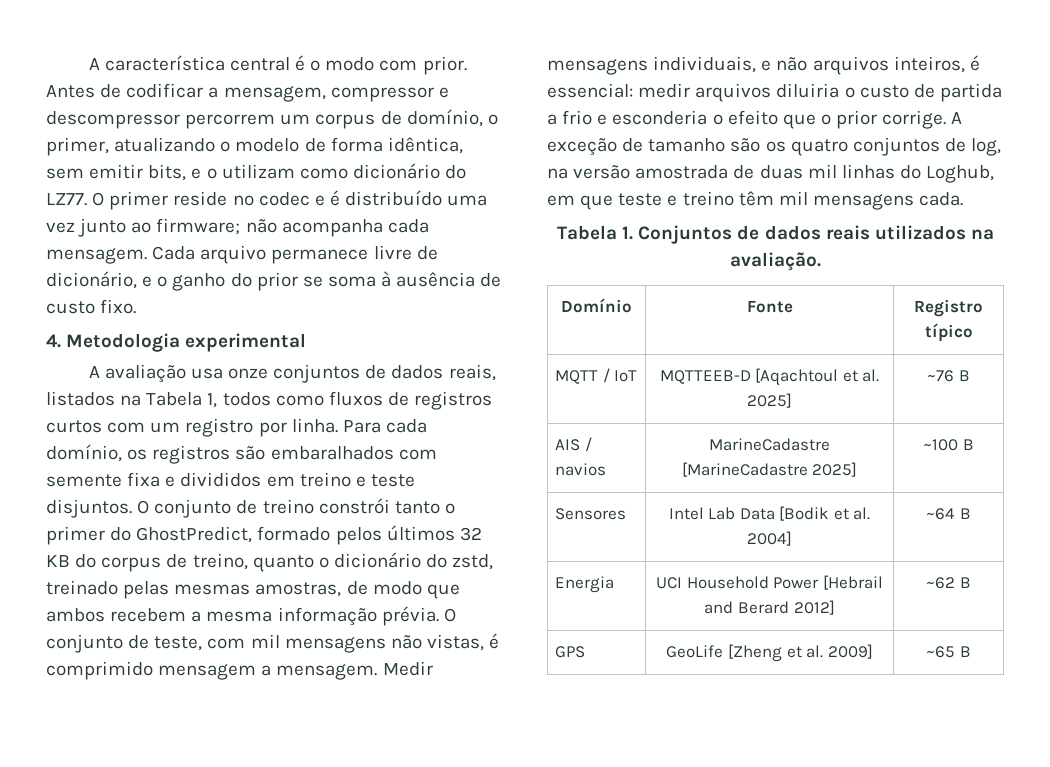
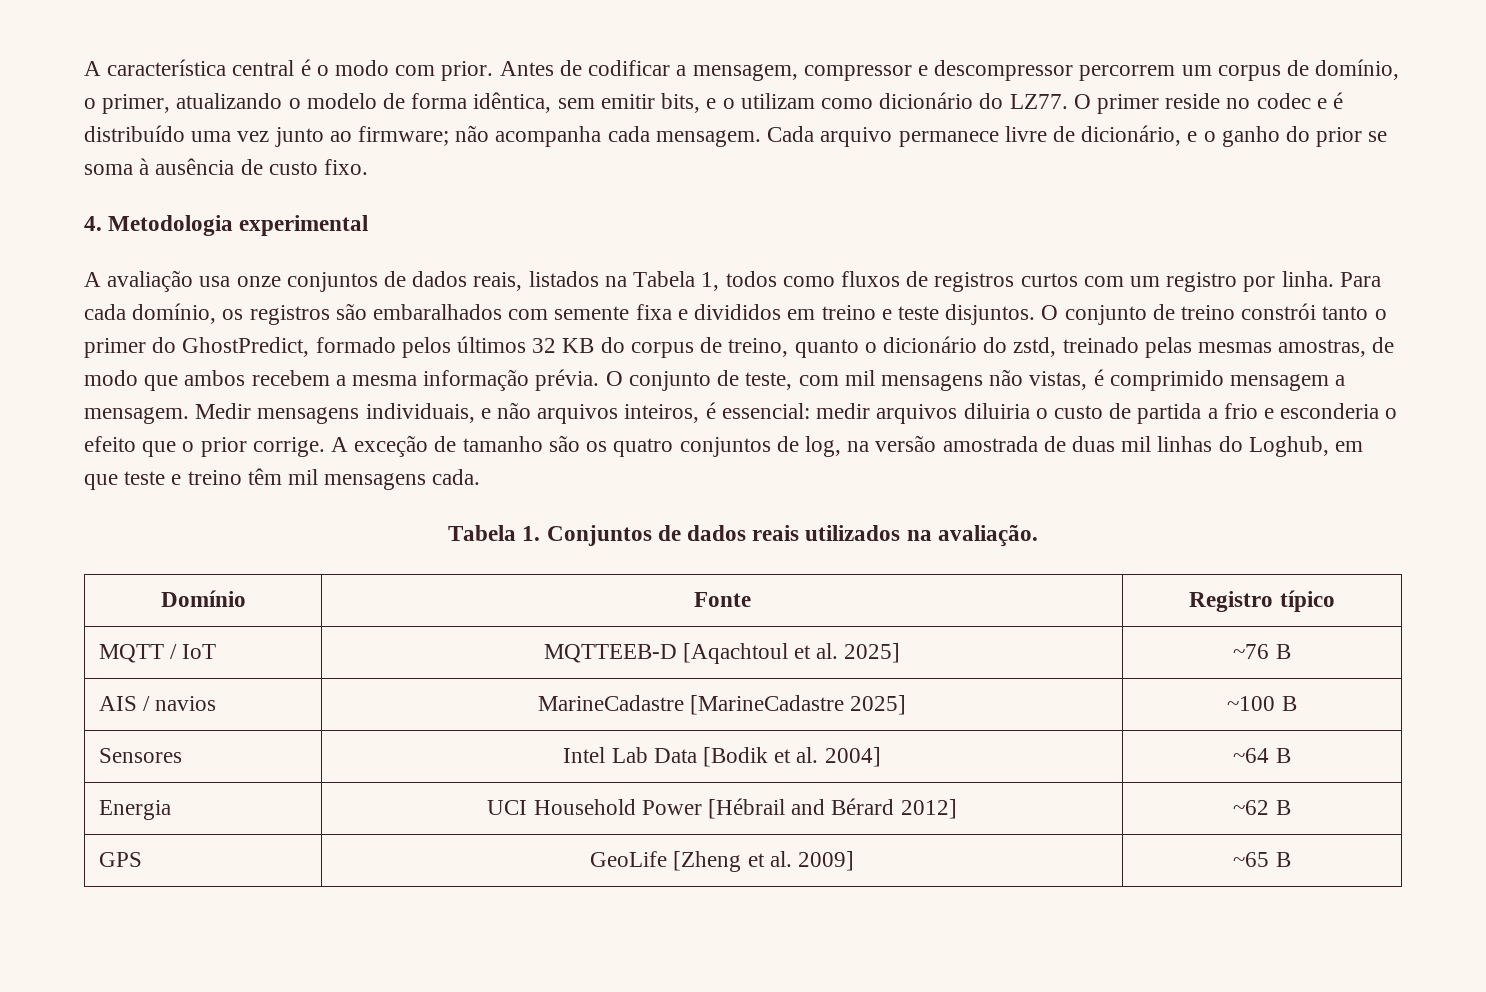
[822,575,883,590] [704,601,789,614] [Hebrail and Berard -> [708,798,895,819] [Hébrail and Bérard

